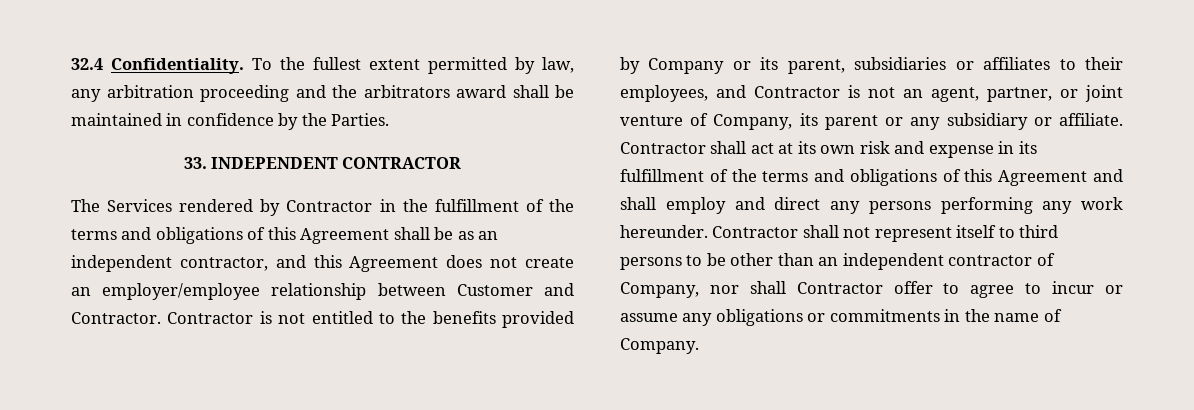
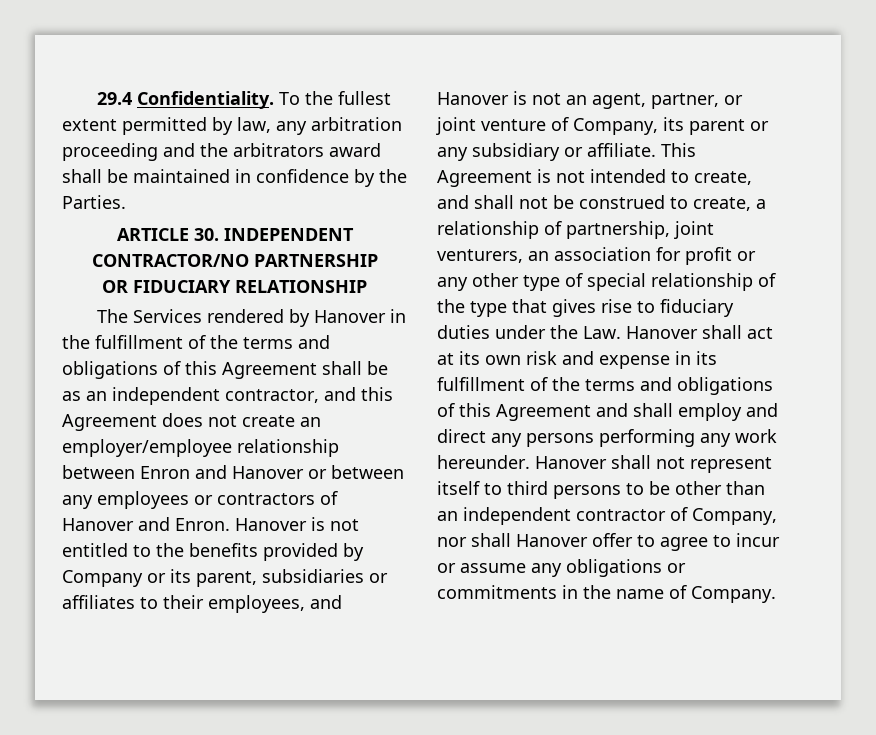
[71,58,103,70] 32.4 -> [96,92,132,105] 29.4
[183,157,462,169] 33. INDEPENDENT CONTRACTOR -> [116,228,354,241] [91,254,378,267] [102,280,367,293] ARTICLE 30. INDEPENDENT CONTRACTOR/NO PARTNERSHIP // OR FIDUCIARY RELATIONSHIP
[286,200,373,212] Contractor -> [313,310,386,323] Hanover
[456,283,574,296] [71,312,254,324] Customer and Contractor. Contractor -> [140,465,404,479] [62,491,338,509] [62,517,307,531] Enron and Hanover or between any employees or contractors of Hanover and Enron. Hanover
[754,86,840,98] Contractor -> [437,92,509,105] Hanover
[620,142,706,154] Contractor -> [661,143,696,157] [437,169,752,187] [437,195,766,211] [437,221,714,239] [437,247,756,265] [437,273,776,291] [437,299,734,317] [437,325,698,339] This Agreement is not intended to create, and shall not be construed to create, a relationship of partnership, joint venturers, an association for profit or any other type of special relationship of the type that gives rise to fiduciary duties under the Law. Hanover
[712,226,799,238] Contractor -> [535,456,607,469] Hanover
[796,282,883,294] Contractor -> [516,534,588,547] Hanover

